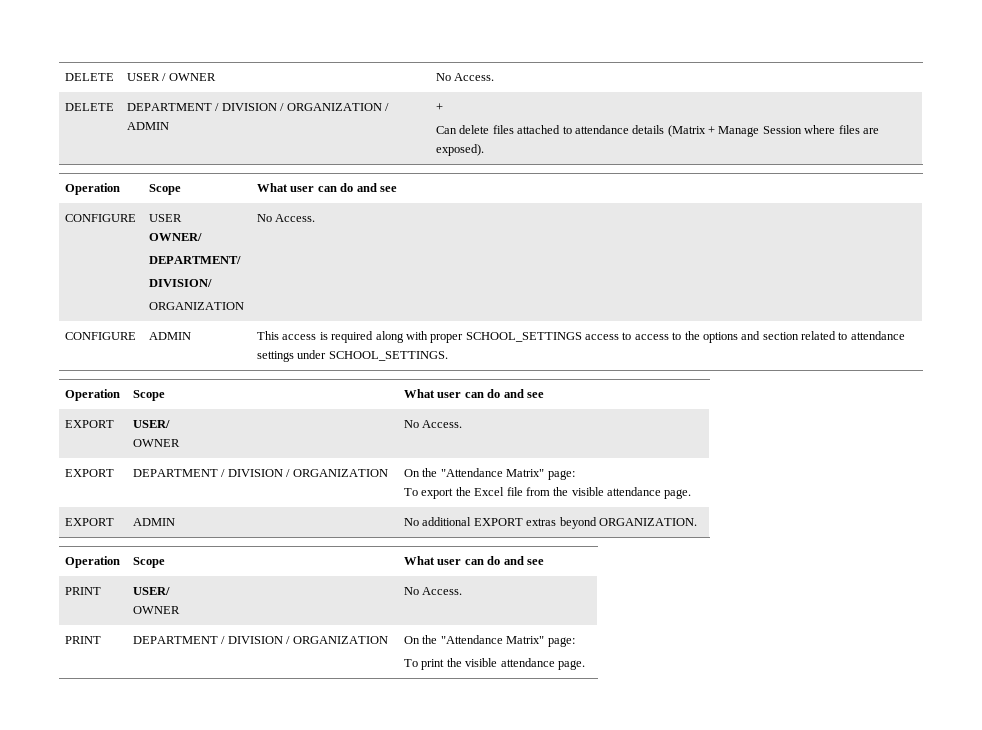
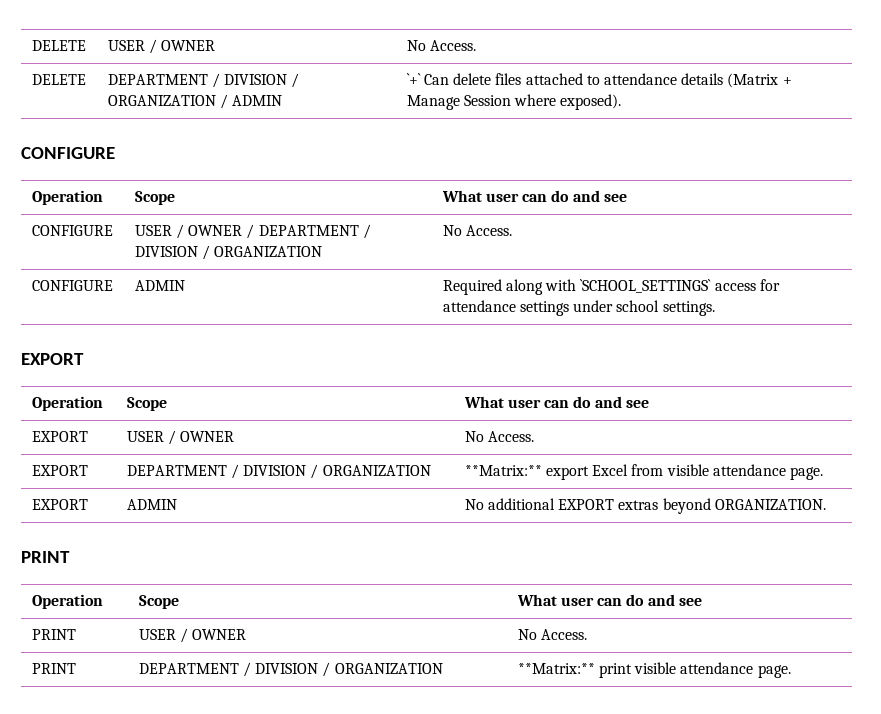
[436,103,444,111] + // -> [406,73,421,85] `+`
[838,125,879,134] files are -> (557, 100) none
(485, 150) none -> [21,147,115,159] // CONFIGURE
[149,233,203,241] [149,256,242,264] [149,279,213,287] // OWNER/ // DEPARTMENT/ // DIVISION/ // -> [176,224,371,239] [134,245,211,260] / OWNER / DEPARTMENT / DIVISION /
[257,331,905,343] [257,350,448,362] This access is required along with proper SCHOOL_SETTINGS access to access to the options and section related to attendance settings under SCHOOL_SETTINGS. -> [442,279,780,295] [442,300,715,316] [21,353,84,365] Required along with `SCHOOL_SETTINGS` access for attendance settings under school settings. // EXPORT
[133,420,171,428] USER/ // -> [126,430,177,445] USER /
[404,468,575,480] [404,487,569,499] On the "Attendance Matrix" page: // To export the Excel file from the -> [464,464,664,480] **Matrix:** export Excel from
(697, 522) none -> [21,551,70,563] // PRINT
[133,587,171,595] USER/ // -> [138,628,189,643] USER /
[404,635,575,647] [404,658,462,670] On the "Attendance Matrix" page: // To print the -> [517,663,633,678] **Matrix:** print

